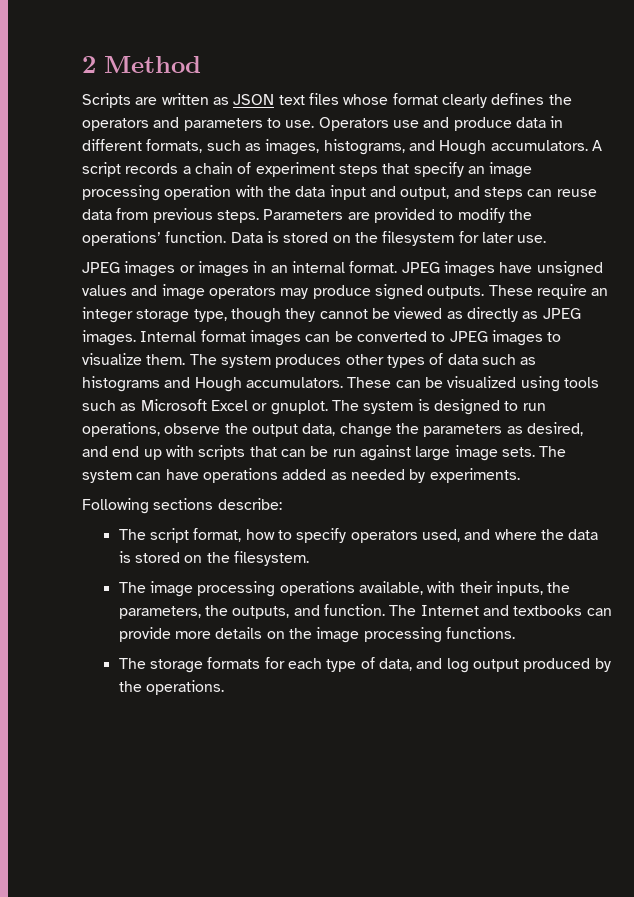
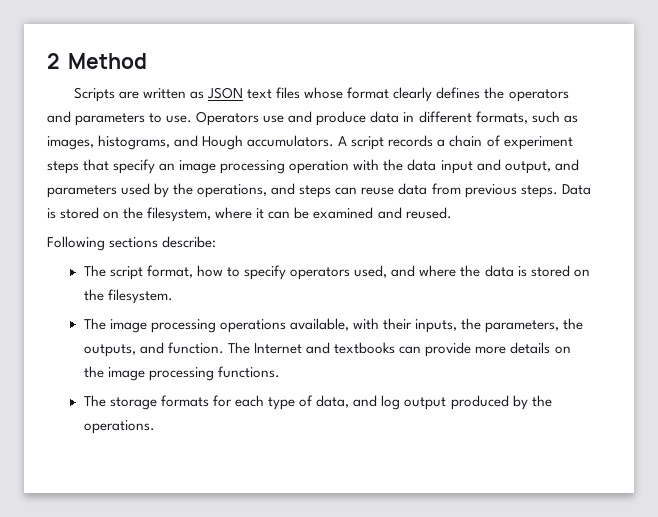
(480, 191) none -> [47,183,296,198] parameters used by the operations, and
[263,208,532,223] [82,231,227,246] Parameters are provided to modify the operations’ function. -> (558, 191) none
[382,231,547,246] [82,261,603,277] [82,284,609,300] [82,307,581,323] [82,330,562,346] [82,353,537,368] [82,376,599,392] [82,399,546,415] [82,422,583,438] [82,445,567,461] [82,468,520,483] filesystem for later use. // JPEG images or images in an internal format. JPEG images have unsigned values and image operators may produce signed outputs. These require an integer storage type, though they cannot be viewed as directly as JPEG images. Internal format images can be converted to JPEG images to visualize them. The system produces other types of data such as histograms and Hough accumulators. These can be visualized using tools such as Microsoft Excel or gnuplot. The system is designed to run operations, observe the output data, change the parameters as desired, and end up with scripts that can be run against large image sets. The system can have operations added as needed by experiments. -> [147,207,452,222] filesystem, where it can be examined and reused.

